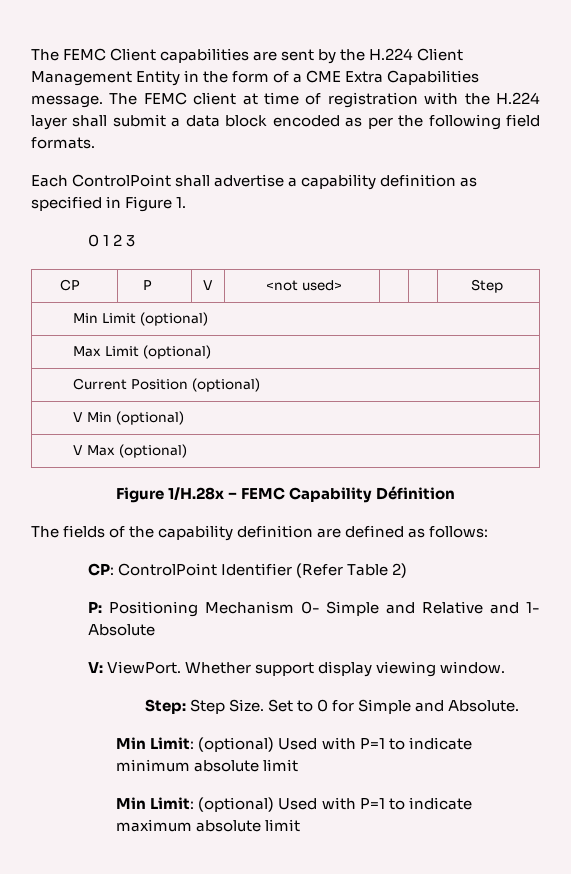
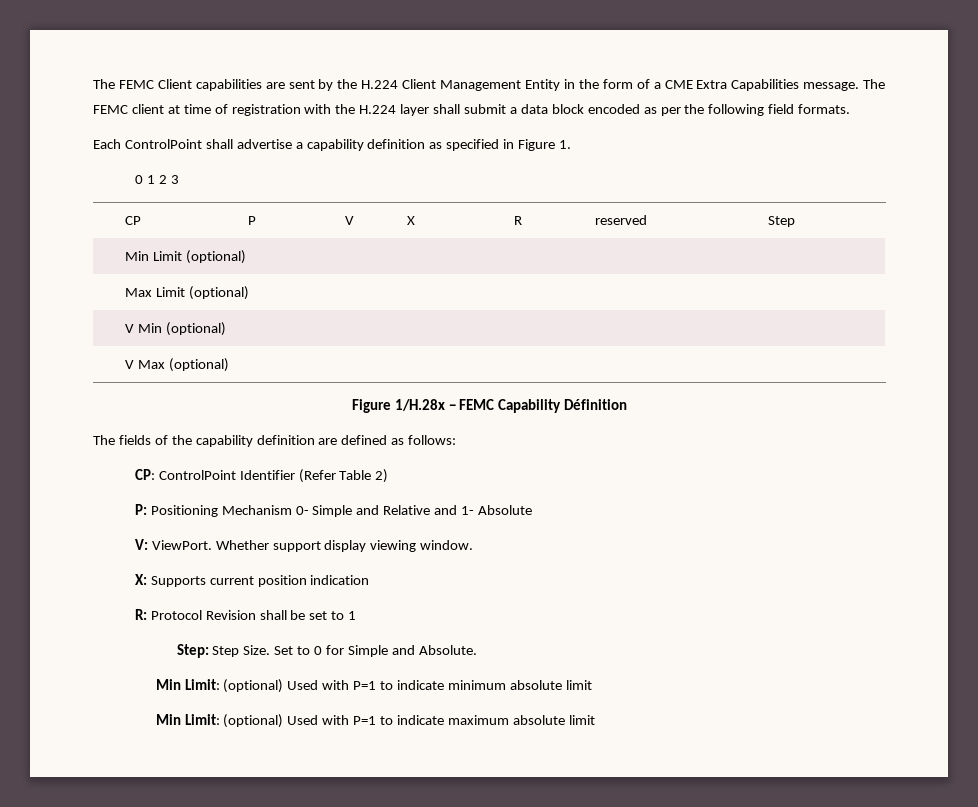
[266,280,342,291] <not used> | | -> [406,216,415,225] [513,216,522,225] [594,215,647,225] X | R | reserved
[73,378,260,392] // Current Position (optional) -> (249, 293) none
(506, 667) none -> [134,574,370,587] [134,609,357,620] // X: Supports current position indication // R: Protocol Revision shall be set to 1

